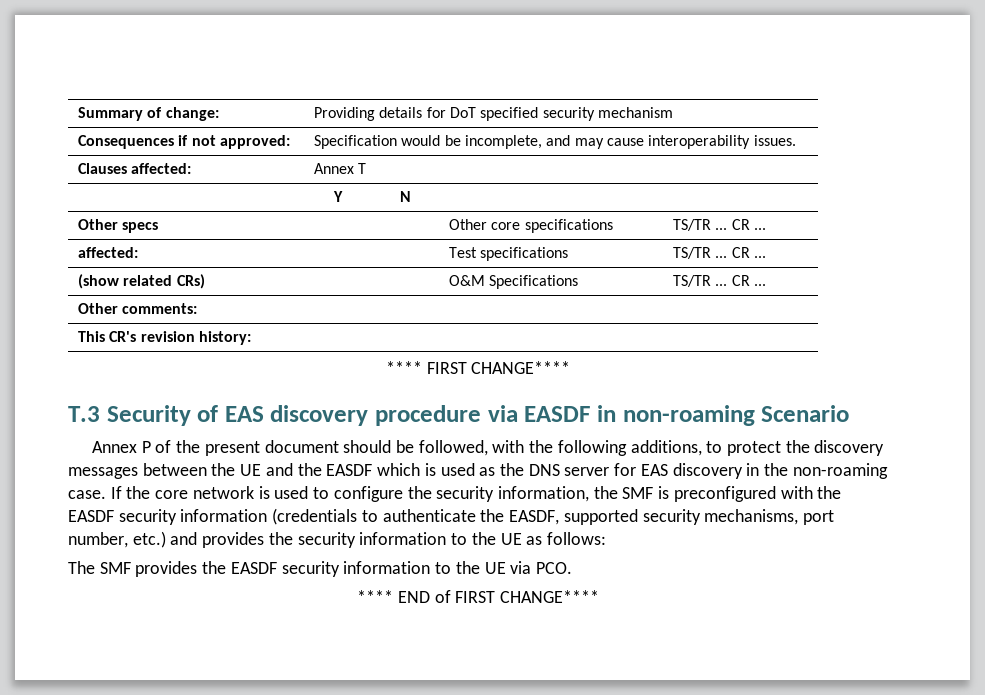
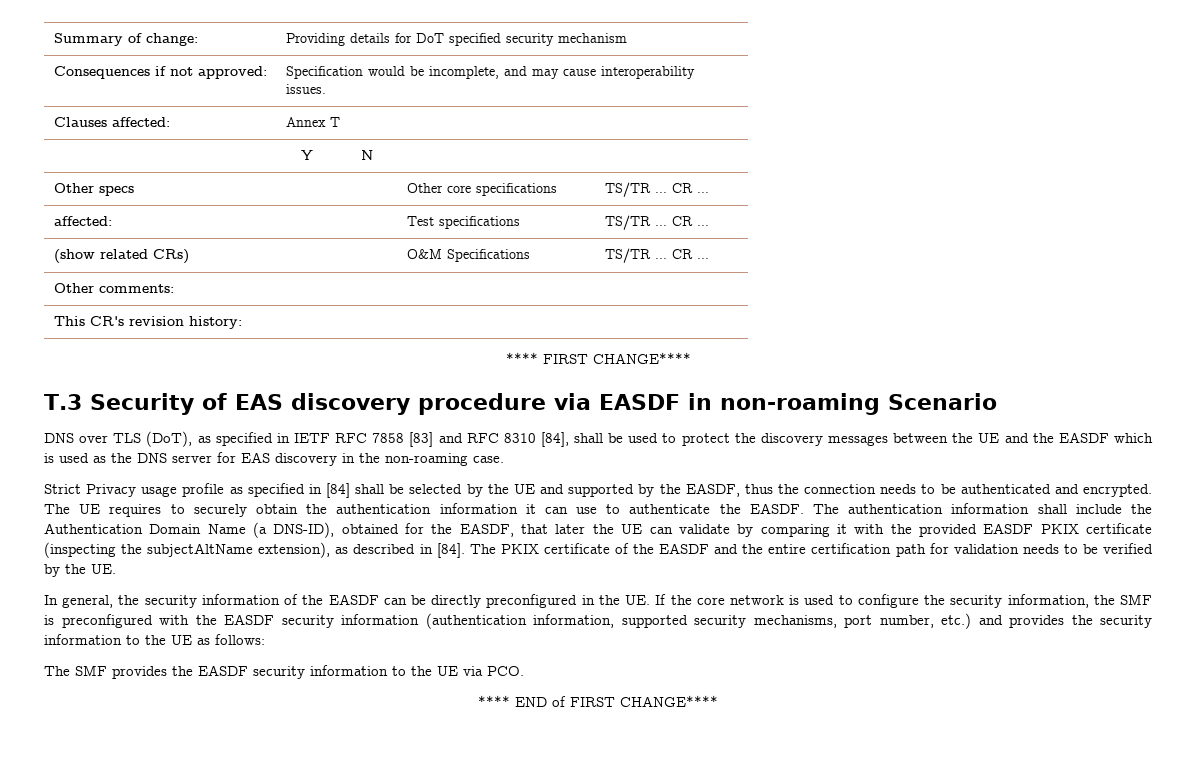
[91,440,702,456] Annex P of the present document should be followed, with the following additions, -> [44,431,659,447] DNS over TLS (DoT), as specified in IETF RFC 7858 [83] and RFC 8310 [84], shall be used
(106, 494) none -> [44,483,1152,498] [44,503,1152,517] [44,522,1152,538] [44,542,1154,558] [44,564,116,577] [44,594,651,608] // Strict Privacy usage profile as specified in [84] shall be selected by the UE and supported by the EASDF, thus the connection needs to be authenticated and encrypted. The UE requires to securely obtain the authentication information it can use to authenticate the EASDF. The authentication information shall include the Authentication Domain Name (a DNS-ID), obtained for the EASDF, that later the UE can validate by comparing it with the provided EASDF PKIX certificate (inspecting the subjectAltName extension), as described in [84]. The PKIX certificate of the EASDF and the entire certification path for validation needs to be verified by the UE. // In general, the security information of the EASDF can be directly preconfigured in the UE.
[272,508,560,525] (credentials to authenticate the EASDF, -> [425,613,614,629] (authentication information,

